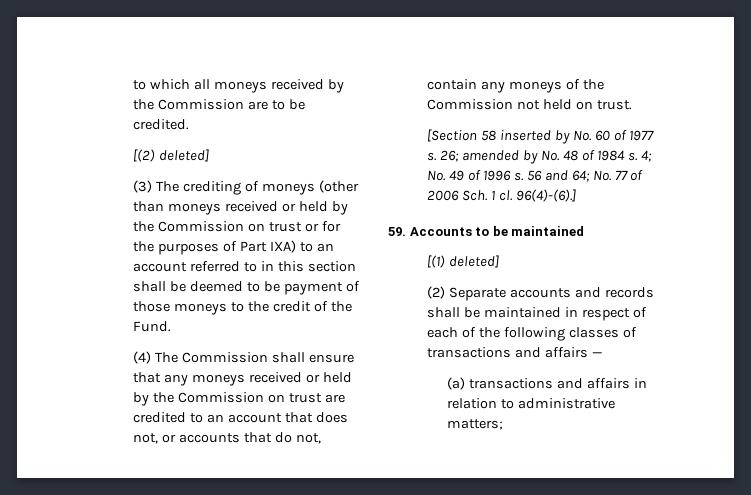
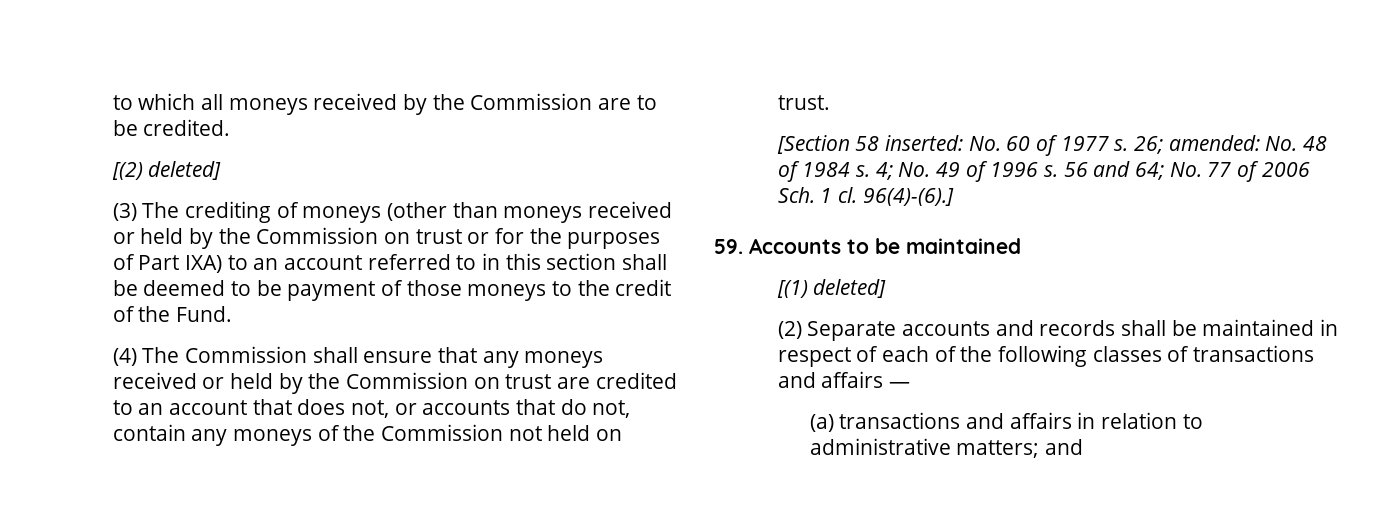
[500,130,571,144] inserted by -> [885,135,964,151] inserted:
[462,150,539,164] amended by -> [1168,135,1260,151] amended:
(503, 424) none -> [1044,439,1083,455] and

